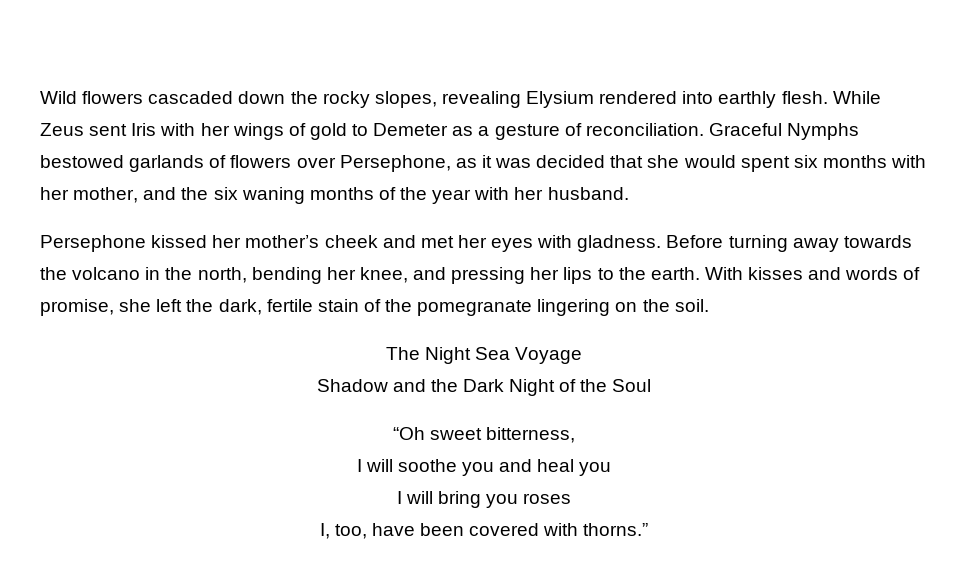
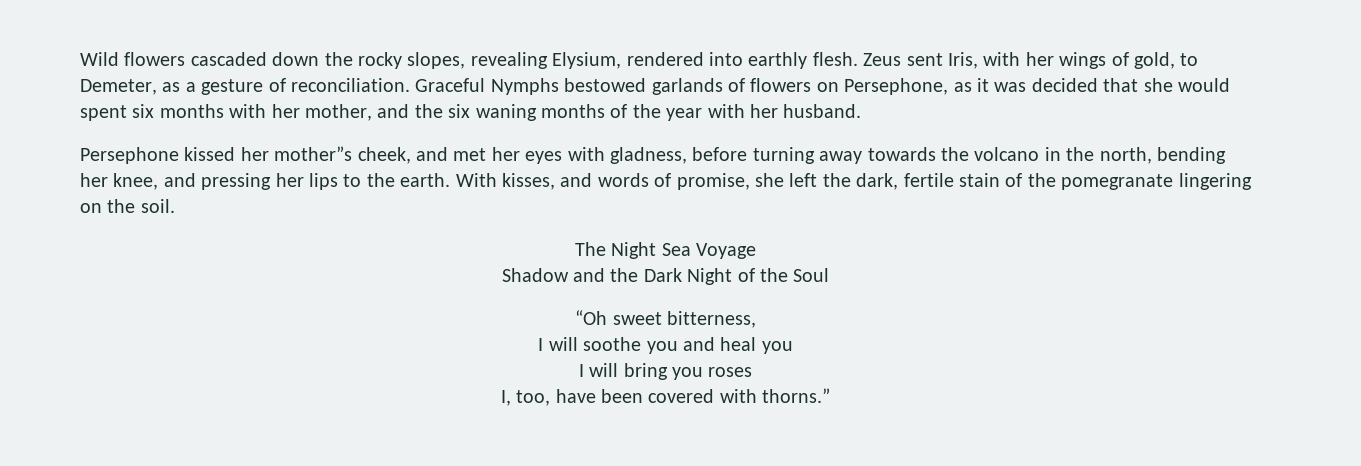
[526,91,595,108] Elysium -> [552,52,622,69] Elysium,
[832,91,881,104] While -> (858, 59) none
[131,123,157,136] Iris -> [947,52,978,69] Iris,
[309,123,449,140] gold to Demeter -> [1134,52,1199,69] [80,79,157,95] gold, to Demeter,
[296,157,336,168] over -> [816,82,839,92] on
[245,235,378,248] mother’s cheek -> [274,146,411,164] mother”s cheek,
[577,235,724,252] gladness. Before -> [609,147,748,164] gladness, before
[748,267,804,280] kisses -> [501,173,555,190] kisses,

